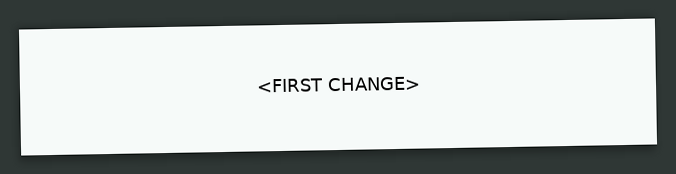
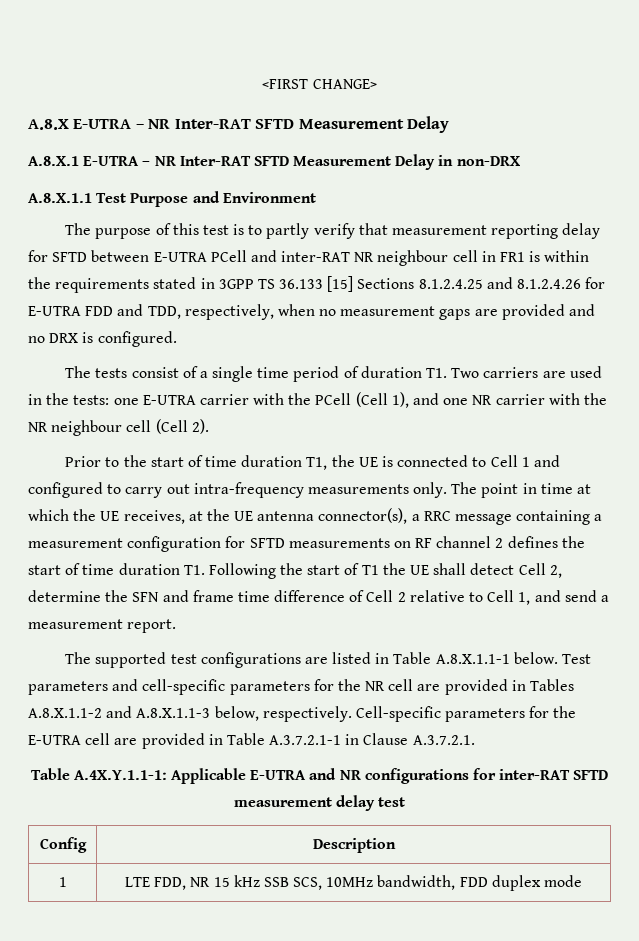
(421, 84) none -> [28,116,450,133] [28,154,520,170] [28,191,316,207] [65,223,601,239] [28,250,590,266] [28,276,606,293] [28,304,596,320] [28,331,177,347] [65,366,602,382] [28,392,607,408] [28,419,209,436] [65,455,560,470] [28,482,592,498] [28,508,603,525] [28,536,585,552] [28,563,562,579] [28,590,609,605] [28,619,177,633] [65,652,592,668] [28,679,575,695] [28,706,577,722] [28,733,475,749] [30,768,609,784] [233,795,406,811] [39,837,87,853] [312,838,396,853] [58,877,67,887] [124,875,583,891] // A.8.X E-UTRA – NR Inter-RAT SFTD Measurement Delay // A.8.X.1 E-UTRA – NR Inter-RAT SFTD Measurement Delay in non-DRX // A.8.X.1.1 Test Purpose and Environment // The purpose of this test is to partly verify that measurement reporting delay for SFTD between E-UTRA PCell and inter-RAT NR neighbour cell in FR1 is within the requirements stated in 3GPP TS 36.133 [15] Sections 8.1.2.4.25 and 8.1.2.4.26 for E-UTRA FDD and TDD, respectively, when no measurement gaps are provided and no DRX is configured. // The tests consist of a single time period of duration T1. Two carriers are used in the tests: one E-UTRA carrier with the PCell (Cell 1), and one NR carrier with the NR neighbour cell (Cell 2). // Prior to the start of time duration T1, the UE is connected to Cell 1 and configured to carry out intra-frequency measurements only. The point in time at which the UE receives, at the UE antenna connector(s), a RRC message containing a measurement configuration for SFTD measurements on RF channel 2 defines the start of time duration T1. Following the start of T1 the UE shall detect Cell 2, determine the SFN and frame time difference of Cell 2 relative to Cell 1, and send a measurement report. // The supported test configurations are listed in Table A.8.X.1.1-1 below. Test parameters and cell-specific parameters for the NR cell are provided in Tables A.8.X.1.1-2 and A.8.X.1.1-3 below, respectively. Cell-specific parameters for the E-UTRA cell are provided in Table A.3.7.2.1-1 in Clause A.3.7.2.1. // Table A.4X.Y.1.1-1: Applicable E-UTRA and NR configurations for inter-RAT SFTD measurement delay test // Config | Description // 1 | LTE FDD, NR 15 kHz SSB SCS, 10MHz bandwidth, FDD duplex mode

